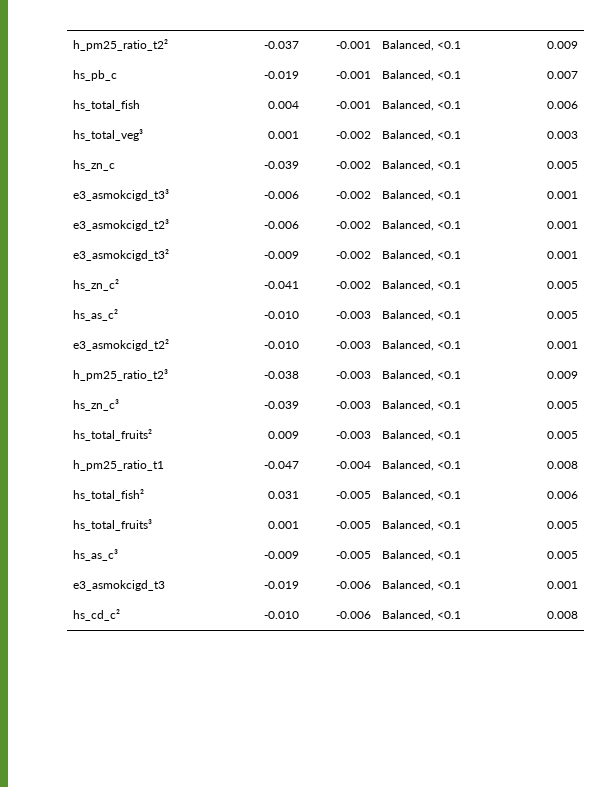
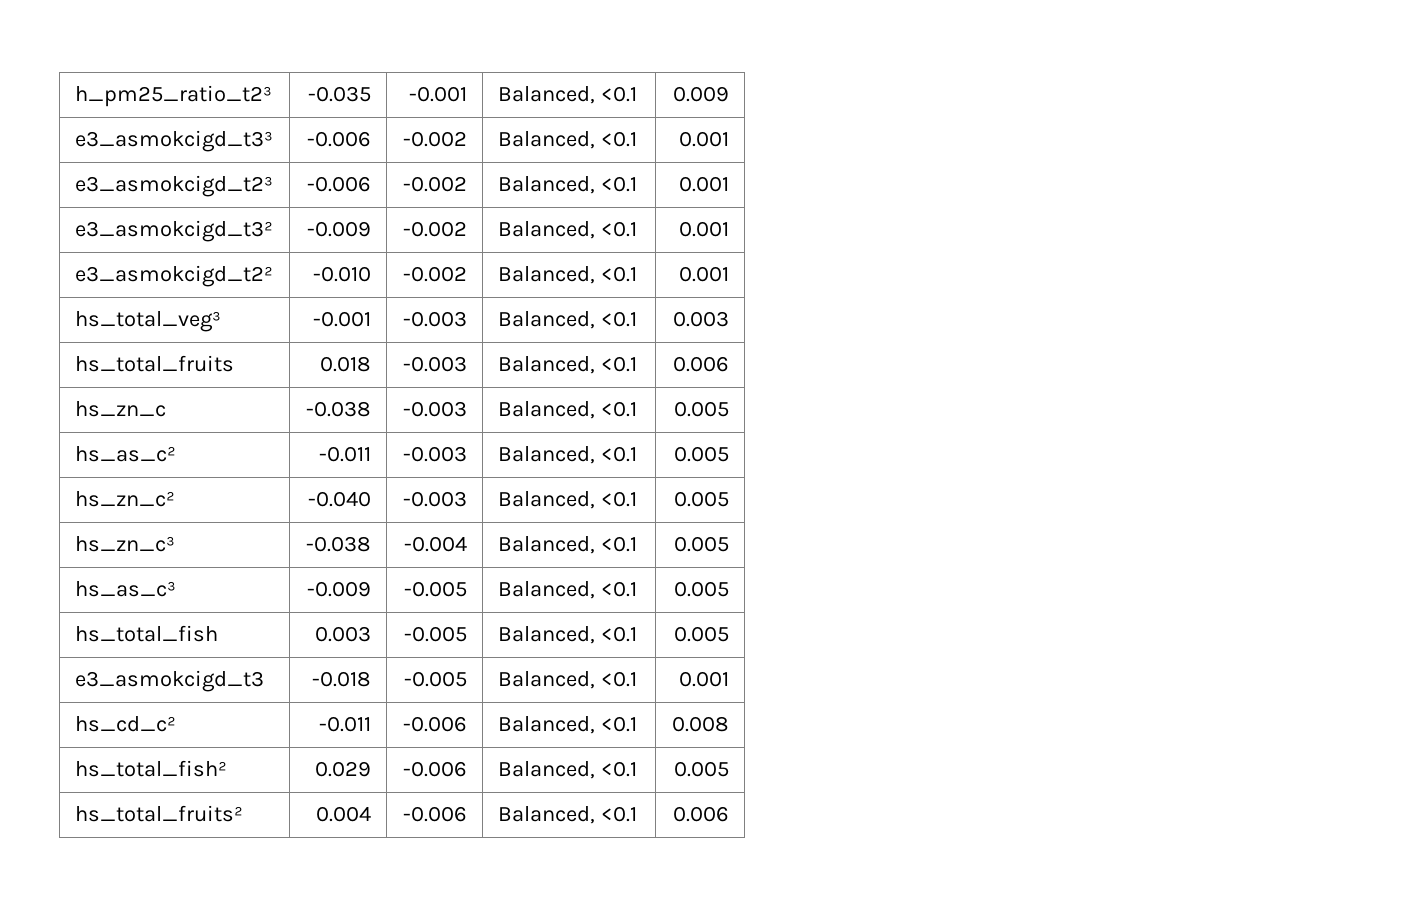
[72,39,168,51] [264,41,300,49] h_pm25_ratio_t2² | -0.037 -> [74,85,272,107] [308,86,372,102] h_pm25_ratio_t2³ | -0.035
[72,70,117,81] [264,71,300,79] [336,71,372,79] [381,70,461,81] [547,71,579,79] [72,100,140,111] [268,101,300,109] [336,101,372,109] [381,100,461,111] [547,101,579,109] [72,129,143,141] [268,131,300,139] [336,131,372,139] [381,130,461,141] [547,131,579,139] [72,160,115,171] [264,161,300,169] [336,161,372,169] [381,160,461,171] [547,161,579,169] // hs_pb_c | -0.019 | -0.001 | Balanced, <0.1 | 0.007 // hs_total_fish | 0.004 | -0.001 | Balanced, <0.1 | 0.006 // hs_total_veg³ | 0.001 | -0.002 | Balanced, <0.1 | 0.003 // hs_zn_c | -0.039 | -0.002 | Balanced, <0.1 | 0.005 -> (730, 94) none
[72,279,119,291] [264,281,300,289] [336,281,372,289] [381,280,461,291] hs_zn_c² | -0.041 | -0.002 | Balanced, <0.1 -> [74,265,273,287] [313,266,372,282] [403,266,468,282] [497,266,637,284] [679,266,730,282] [74,311,221,332] [313,311,372,327] [403,311,468,327] [497,311,637,329] [673,311,730,327] [74,355,234,372] [320,356,372,372] [403,356,468,372] [497,356,637,374] [673,356,730,372] [74,401,166,417] [306,401,372,417] [403,401,468,417] [497,401,637,419] e3_asmokcigd_t2² | -0.010 | -0.002 | Balanced, <0.1 | 0.001 // hs_total_veg³ | -0.001 | -0.003 | Balanced, <0.1 | 0.003 // hs_total_fruits | 0.018 | -0.003 | Balanced, <0.1 | 0.006 // hs_zn_c | -0.038 | -0.003 | Balanced, <0.1
[264,311,300,319] [336,311,372,319] [381,310,461,321] [547,311,579,319] [72,339,169,351] [264,341,300,349] [336,341,372,349] [381,340,461,351] [547,341,579,349] [72,369,168,381] [264,371,300,379] [336,371,372,379] [381,370,461,381] [547,371,579,379] [72,399,119,411] [264,401,300,409] [336,401,372,409] [381,400,461,411] [547,401,579,409] [72,429,152,441] [268,431,300,439] [336,431,372,439] [381,430,461,441] [547,431,579,439] [72,460,164,471] [264,461,300,469] [336,461,372,469] [381,460,461,471] [547,461,579,469] [72,489,144,501] [268,491,300,499] [336,491,372,499] [381,490,461,501] [547,491,579,499] [72,519,152,531] [268,521,300,529] [336,521,372,529] -0.010 | -0.003 | Balanced, <0.1 | 0.005 // e3_asmokcigd_t2² | -0.010 | -0.003 | Balanced, <0.1 | 0.001 // h_pm25_ratio_t2³ | -0.038 | -0.003 | Balanced, <0.1 | 0.009 // hs_zn_c³ | -0.039 | -0.003 | Balanced, <0.1 | 0.005 // hs_total_fruits² | 0.009 | -0.003 | Balanced, <0.1 | 0.005 // h_pm25_ratio_t1 | -0.047 | -0.004 | Balanced, <0.1 | 0.008 // hs_total_fish² | 0.031 | -0.005 | Balanced, <0.1 | 0.006 // hs_total_fruits³ | 0.001 | -0.005 -> [319,446,372,462] [403,446,468,462] [497,446,637,464] [674,446,730,462] [74,491,175,507] [308,491,372,507] [403,491,468,507] [497,491,637,509] [674,491,730,507] [74,536,175,552] [306,536,372,552] [404,536,468,552] -0.011 | -0.003 | Balanced, <0.1 | 0.005 // hs_zn_c² | -0.040 | -0.003 | Balanced, <0.1 | 0.005 // hs_zn_c³ | -0.038 | -0.004
(579, 555) none -> [74,625,218,642] [315,626,372,642] [404,626,468,642] [497,626,637,644] [674,626,730,642] // hs_total_fish | 0.003 | -0.005 | Balanced, <0.1 | 0.005
[264,581,300,589] [336,581,372,589] -0.019 | -0.006 -> [312,671,372,687] [404,671,468,687] -0.018 | -0.005
[264,611,300,619] -0.010 -> [319,716,372,732] -0.011
(579, 615) none -> [74,760,227,777] [315,761,372,777] [403,761,468,777] [497,761,637,779] [674,761,730,777] [74,805,243,822] [316,806,372,822] [403,806,468,822] [497,806,637,824] [673,806,730,822] // hs_total_fish² | 0.029 | -0.006 | Balanced, <0.1 | 0.005 // hs_total_fruits² | 0.004 | -0.006 | Balanced, <0.1 | 0.006

